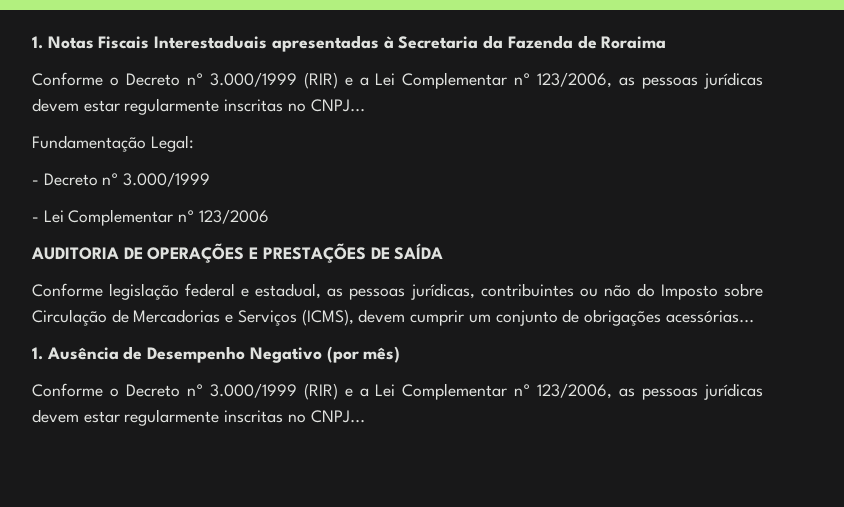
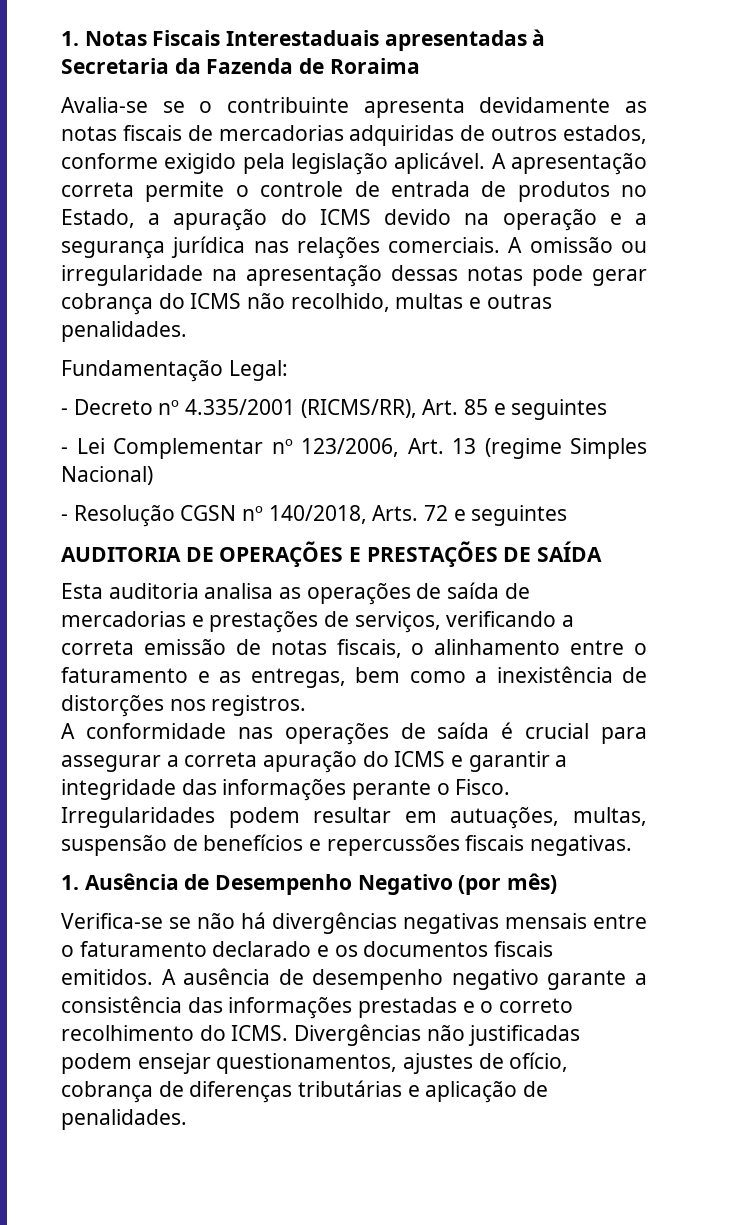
[32,72,764,89] [32,98,365,115] Conforme o Decreto nº 3.000/1999 (RIR) e a Lei Complementar nº 123/2006, as pessoas jurídicas devem estar regularmente inscritas no CNPJ... -> [61,97,647,118] [61,125,647,146] [61,152,647,175] [61,181,647,202] [61,209,647,231] [61,236,647,259] [61,265,647,287] [61,293,552,315] [61,321,187,342] Avalia-se se o contribuinte apresenta devidamente as notas fiscais de mercadorias adquiridas de outros estados, conforme exigido pela legislação aplicável. A apresentação correta permite o controle de entrada de produtos no Estado, a apuração do ICMS devido na operação e a segurança jurídica nas relações comerciais. A omissão ou irregularidade na apresentação dessas notas pode gerar cobrança do ICMS não recolhido, multas e outras penalidades.
[123,172,211,187] [32,209,269,226] 3.000/1999 // - Lei Complementar nº 123/2006 -> [185,399,608,420] [61,438,647,459] [61,466,153,485] [61,505,568,527] 4.335/2001 (RICMS/RR), Art. 85 e seguintes // - Lei Complementar nº 123/2006, Art. 13 (regime Simples Nacional) // - Resolução CGSN nº 140/2018, Arts. 72 e seguintes
[32,283,764,300] [32,309,754,326] Conforme legislação federal e estadual, as pessoas jurídicas, contribuintes ou não do Imposto sobre Circulação de Mercadorias e Serviços (ICMS), devem cumprir um conjunto de obrigações acessórias... -> [61,582,530,605] [61,611,575,633] [61,639,647,658] [61,666,647,688] [61,695,307,717] [61,722,647,745] [61,751,568,773] [61,779,511,801] [61,807,647,829] [61,834,633,856] Esta auditoria analisa as operações de saída de mercadorias e prestações de serviços, verificando a correta emissão de notas fiscais, o alinhamento entre o faturamento e as entregas, bem como a inexistência de distorções nos registros. // A conformidade nas operações de saída é crucial para assegurar a correta apuração do ICMS e garantir a integridade das informações perante o Fisco. Irregularidades podem resultar em autuações, multas, suspensão de benefícios e repercussões fiscais negativas.
[32,383,764,400] [32,409,365,426] Conforme o Decreto nº 3.000/1999 (RIR) e a Lei Complementar nº 123/2006, as pessoas jurídicas devem estar regularmente inscritas no CNPJ... -> [61,912,647,934] [61,941,554,957] [61,968,647,990] [61,996,574,1019] [61,1024,581,1046] [61,1052,569,1074] [61,1080,549,1103] [61,1109,187,1130] Verifica-se se não há divergências negativas mensais entre o faturamento declarado e os documentos fiscais emitidos. A ausência de desempenho negativo garante a consistência das informações prestadas e o correto recolhimento do ICMS. Divergências não justificadas podem ensejar questionamentos, ajustes de ofício, cobrança de diferenças tributárias e aplicação de penalidades.

